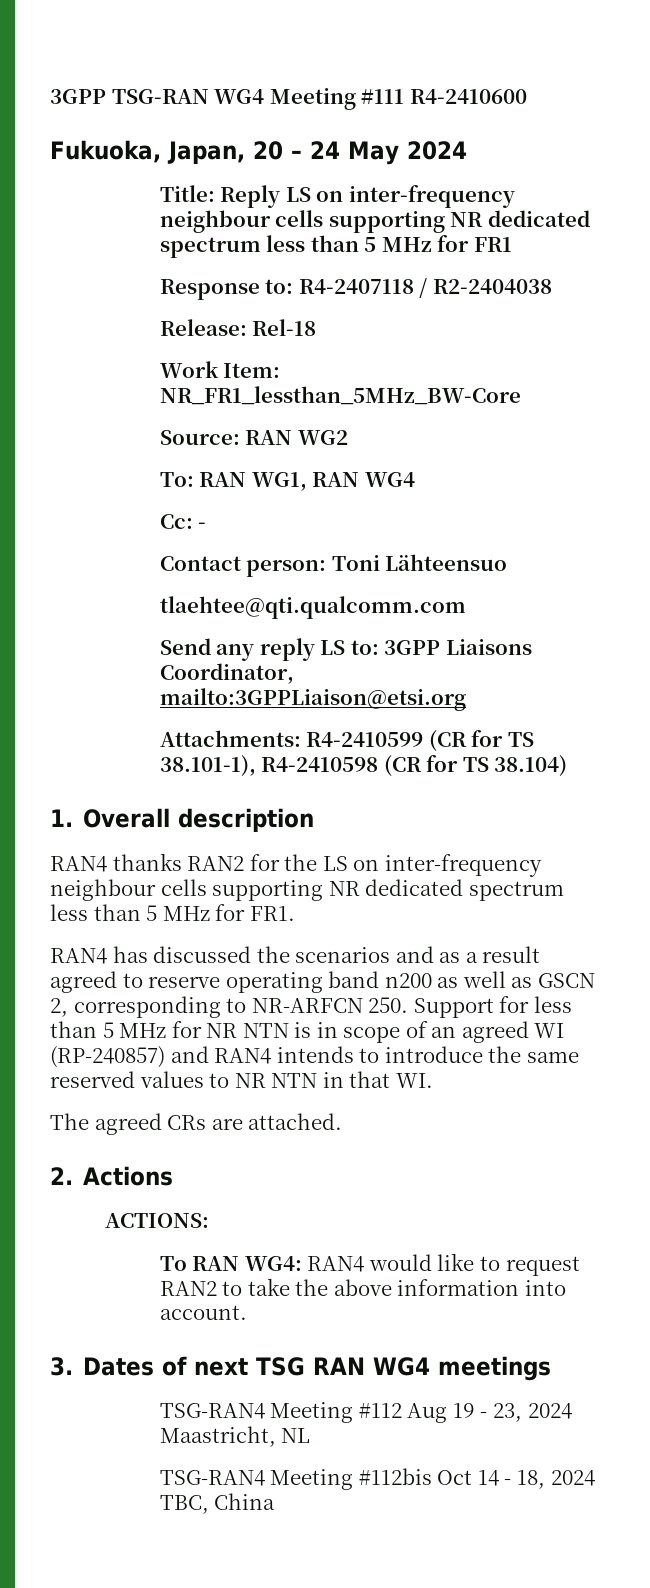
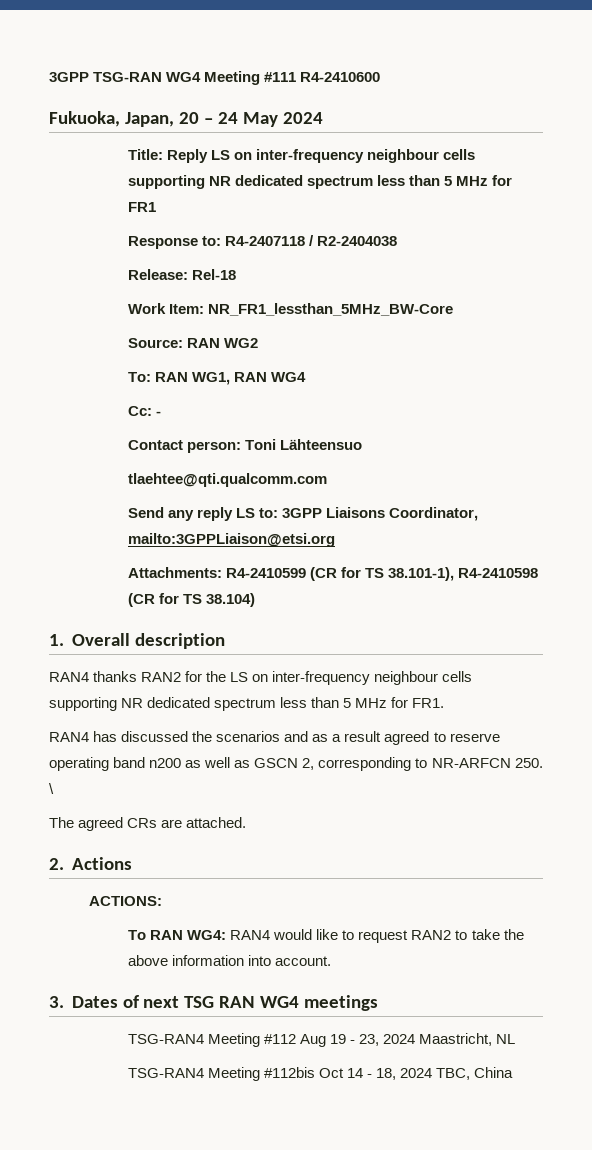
[413,996,572,1018] [50,1021,565,1043] [50,1046,579,1068] [50,1071,433,1088] Support for less than 5 MHz for NR NTN is in scope of an agreed WI (RP-240857) and RAN4 intends to introduce the same reserved values to NR NTN in that WI. -> [49,783,54,794] \

